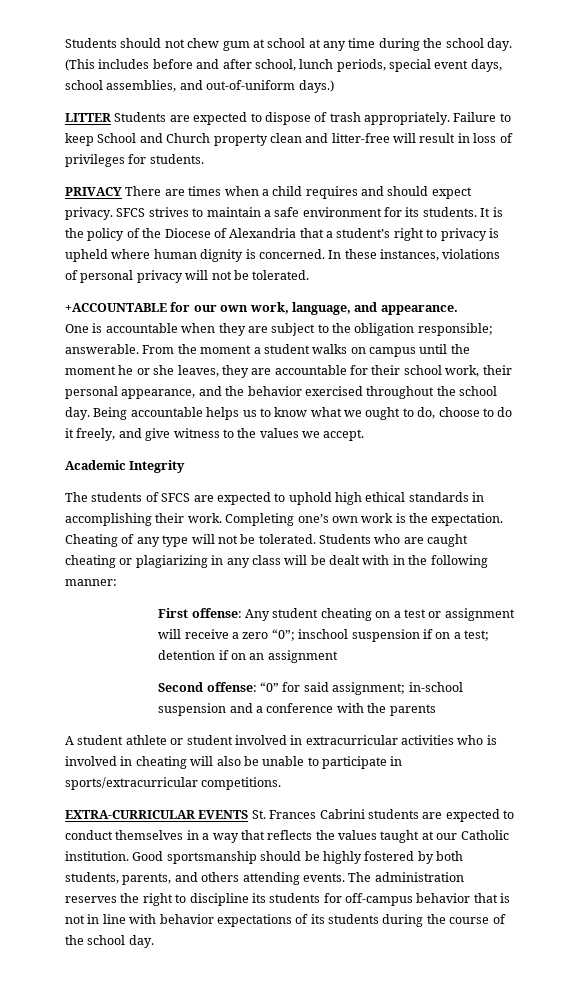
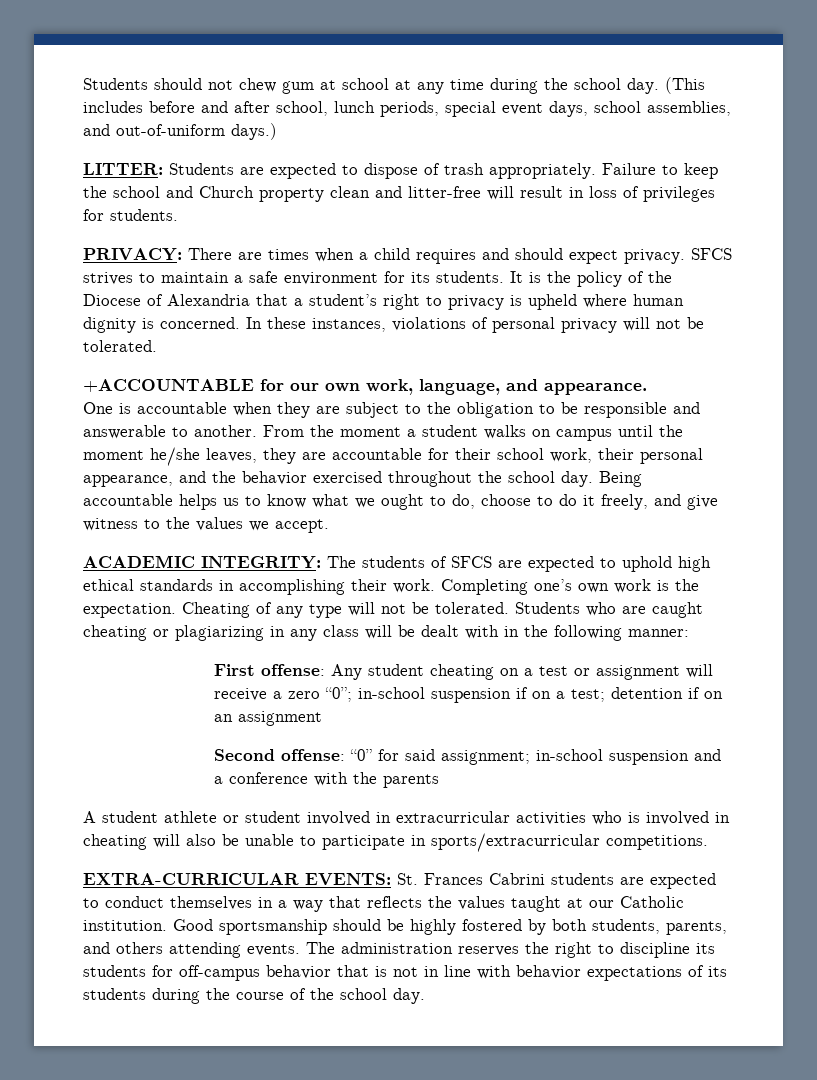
[65,113,111,122] LITTER -> [83,163,163,175] LITTER:
[97,133,137,143] School -> [83,186,160,198] the school
[65,187,122,196] PRIVACY -> [83,248,182,261] PRIVACY:
[417,323,493,336] [65,344,139,354] responsible; answerable. -> [539,402,700,418] [83,425,257,439] to be responsible and answerable to another.
[118,365,175,375] he or she -> [150,447,200,466] he/she
[65,460,186,473] Academic Integrity // -> [83,555,321,569] ACADEMIC INTEGRITY:
[298,629,349,639] inschool -> [358,687,426,699] in-school
[198,810,249,819] EVENTS -> [305,873,391,885] EVENTS:

